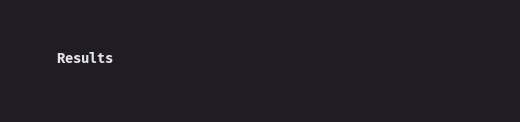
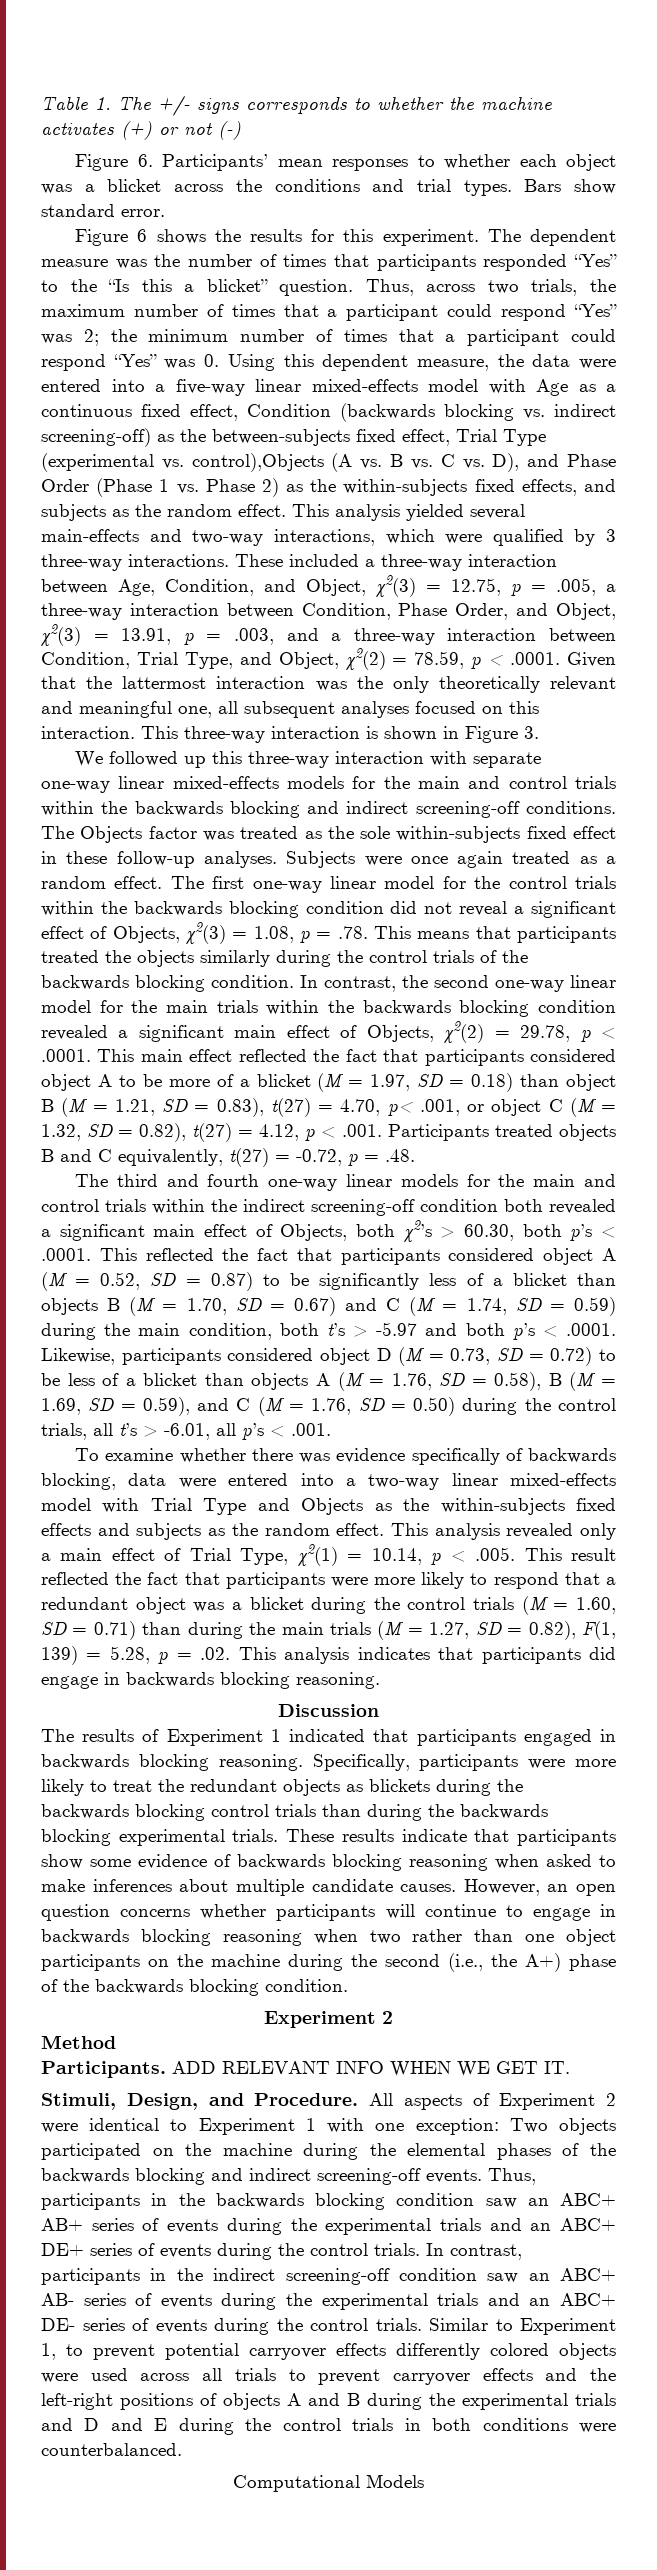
[57,52,113,63] Results -> [41,95,552,116] [41,121,241,140] [75,154,616,171] [41,179,616,196] [41,204,165,217] [75,229,616,246] [41,254,617,271] [41,279,616,296] [41,304,618,321] [41,329,616,346] [41,354,616,371] [41,379,616,396] [41,403,616,422] [41,428,546,447] [41,453,616,472] [41,478,616,497] [41,504,525,521] [41,529,616,546] [41,554,557,571] [41,575,616,597] [41,603,616,620] [40,624,616,646] [41,648,617,670] [41,676,616,693] [41,701,539,718] [41,726,539,743] [75,751,542,768] [41,776,616,793] [41,801,616,818] [41,826,616,843] [41,851,616,868] [41,876,616,893] [41,901,617,918] [41,922,616,944] [41,950,528,967] [41,975,616,992] [41,1000,616,1017] [41,1021,616,1043] [41,1049,617,1066] [41,1073,616,1092] [41,1098,616,1117] [41,1123,616,1142] [41,1148,415,1167] [75,1174,616,1191] [41,1199,616,1216] [41,1220,616,1242] [41,1248,616,1265] [41,1272,616,1291] [41,1297,616,1316] [41,1322,617,1340] [41,1347,616,1366] [41,1372,616,1391] [41,1397,616,1416] [41,1423,331,1440] [75,1448,616,1465] [41,1473,616,1490] [41,1498,617,1515] [41,1523,616,1540] [41,1544,616,1566] [41,1572,616,1589] [41,1596,616,1615] [41,1621,617,1640] [41,1646,616,1665] [41,1672,380,1689] [278,1704,379,1717] [41,1729,616,1746] [41,1754,616,1771] [41,1779,523,1796] [41,1804,548,1821] [41,1829,616,1846] [41,1854,616,1871] [41,1879,616,1896] [41,1904,616,1921] [41,1929,616,1946] [41,1953,616,1972] [41,1979,348,1996] [264,2011,393,2028] [41,2035,116,2049] [41,2061,570,2078] [41,2093,616,2110] [41,2118,616,2135] [41,2143,616,2160] [41,2168,536,2185] [41,2193,616,2210] [41,2218,616,2235] [41,2243,522,2260] [41,2268,616,2285] [41,2293,617,2310] [41,2318,616,2335] [41,2343,616,2360] [41,2368,616,2385] [41,2393,616,2410] [41,2418,616,2435] [41,2443,182,2456] [233,2474,424,2492] Table 1. The +/- signs corresponds to whether the machine activates (+) or not (-) // Figure 6. Participants’ mean responses to whether each object was a blicket across the conditions and trial types. Bars show standard error. // Figure 6 shows the results for this experiment. The dependent measure was the number of times that participants responded “Yes” to the “Is this a blicket” question. Thus, across two trials, the maximum number of times that a participant could respond “Yes” was 2; the minimum number of times that a participant could respond “Yes” was 0. Using this dependent measure, the data were entered into a five-way linear mixed-effects model with Age as a continuous fixed effect, Condition (backwards blocking vs. indirect screening-off) as the between-subjects fixed effect, Trial Type (experimental vs. control),Objects (A vs. B vs. C vs. D), and Phase Order (Phase 1 vs. Phase 2) as the within-subjects fixed effects, and subjects as the random effect. This analysis yielded several main-effects and two-way interactions, which were qualified by 3 three-way interactions. These included a three-way interaction between Age, Condition, and Object, χ2(3) = 12.75, p = .005, a three-way interaction between Condition, Phase Order, and Object, χ2(3) = 13.91, p = .003, and a three-way interaction between Condition, Trial Type, and Object, χ2(2) = 78.59, p < .0001. Given that the lattermost interaction was the only theoretically relevant and meaningful one, all subsequent analyses focused on this interaction. This three-way interaction is shown in Figure 3. // We followed up this three-way interaction with separate one-way linear mixed-effects models for the main and control trials within the backwards blocking and indirect screening-off conditions. The Objects factor was treated as the sole within-subjects fixed effect in these follow-up analyses. Subjects were once again treated as a random effect. The first one-way linear model for the control trials within the backwards blocking condition did not reveal a significant effect of Objects, χ2(3) = 1.08, p = .78. This means that participants treated the objects similarly during the control trials of the backwards blocking condition. In contrast, the second one-way linear model for the main trials within the backwards blocking condition revealed a significant main effect of Objects, χ2(2) = 29.78, p < .0001. This main effect reflected the fact that participants considered object A to be more of a blicket (M = 1.97, SD = 0.18) than object B (M = 1.21, SD = 0.83), t(27) = 4.70, p< .001, or object C (M = 1.32, SD = 0.82), t(27) = 4.12, p < .001. Participants treated objects B and C equivalently, t(27) = -0.72, p = .48. // The third and fourth one-way linear models for the main and control trials within the indirect screening-off condition both revealed a significant main effect of Objects, both χ2’s > 60.30, both p’s < .0001. This reflected the fact that participants considered object A (M = 0.52, SD = 0.87) to be significantly less of a blicket than objects B (M = 1.70, SD = 0.67) and C (M = 1.74, SD = 0.59) during the main condition, both t’s > -5.97 and both p’s < .0001. Likewise, participants considered object D (M = 0.73, SD = 0.72) to be less of a blicket than objects A (M = 1.76, SD = 0.58), B (M = 1.69, SD = 0.59), and C (M = 1.76, SD = 0.50) during the control trials, all t’s > -6.01, all p’s < .001. // To examine whether there was evidence specifically of backwards blocking, data were entered into a two-way linear mixed-effects model with Trial Type and Objects as the within-subjects fixed effects and subjects as the random effect. This analysis revealed only a main effect of Trial Type, χ2(1) = 10.14, p < .005. This result reflected the fact that participants were more likely to respond that a redundant object was a blicket during the control trials (M = 1.60, SD = 0.71) than during the main trials (M = 1.27, SD = 0.82), F(1, 139) = 5.28, p = .02. This analysis indicates that participants did engage in backwards blocking reasoning. // Discussion // The results of Experiment 1 indicated that participants engaged in backwards blocking reasoning. Specifically, participants were more likely to treat the redundant objects as blickets during the backwards blocking control trials than during the backwards blocking experimental trials. These results indicate that participants show some evidence of backwards blocking reasoning when asked to make inferences about multiple candidate causes. However, an open question concerns whether participants will continue to engage in backwards blocking reasoning when two rather than one object participants on the machine during the second (i.e., the A+) phase of the backwards blocking condition. // Experiment 2 // Method // Participants. ADD RELEVANT INFO WHEN WE GET IT. // Stimuli, Design, and Procedure. All aspects of Experiment 2 were identical to Experiment 1 with one exception: Two objects participated on the machine during the elemental phases of the backwards blocking and indirect screening-off events. Thus, participants in the backwards blocking condition saw an ABC+ AB+ series of events during the experimental trials and an ABC+ DE+ series of events during the control trials. In contrast, participants in the indirect screening-off condition saw an ABC+ AB- series of events during the experimental trials and an ABC+ DE- series of events during the control trials. Similar to Experiment 1, to prevent potential carryover effects differently colored objects were used across all trials to prevent carryover effects and the left-right positions of objects A and B during the experimental trials and D and E during the control trials in both conditions were counterbalanced. // Computational Models

